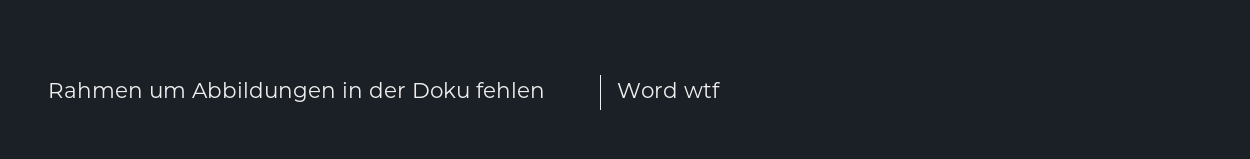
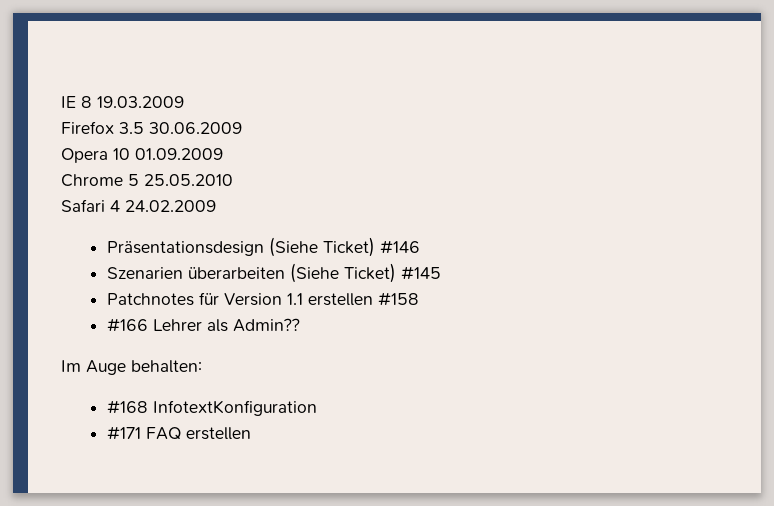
[48,82,721,102] Rahmen um Abbildungen in der Doku fehlen Word wtf -> [61,96,184,108] [61,121,242,134] [61,148,223,163] [61,174,233,187] [61,199,216,212] [106,237,420,257] [106,263,441,283] [106,292,419,306] [106,318,300,332] [61,360,202,375] [106,400,317,416] [106,426,251,440] IE 8 19.03.2009 // Firefox 3.5 30.06.2009 // Opera 10 01.09.2009 // Chrome 5 25.05.2010 // Safari 4 24.02.2009 // Präsentationsdesign (Siehe Ticket) #146 // Szenarien überarbeiten (Siehe Ticket) #145 // Patchnotes für Version 1.1 erstellen #158 // #166 Lehrer als Admin?? // Im Auge behalten: // #168 InfotextKonfiguration // #171 FAQ erstellen

